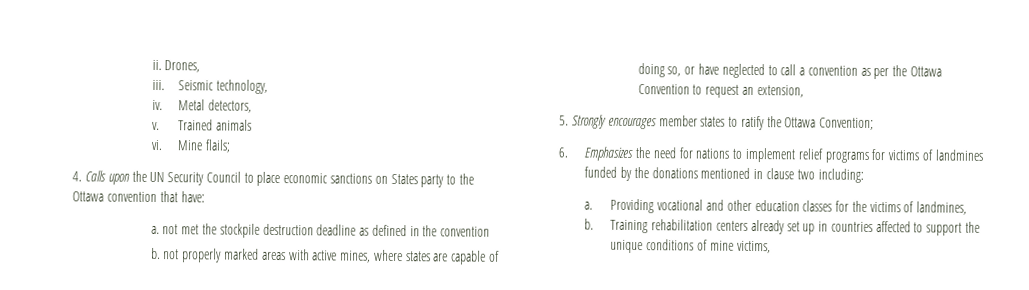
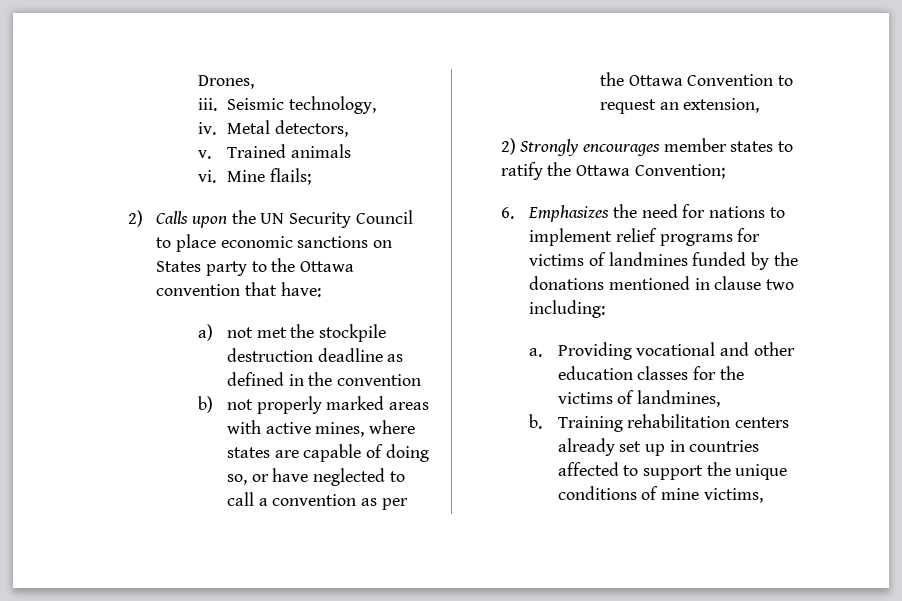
[151,59,162,71] ii. -> (198, 82) none
[72,171,83,182] 4. -> [127,210,143,227] 2)
[150,225,160,235] a. -> [198,324,214,341] a)
[150,247,161,260] b. -> [198,396,214,413] b)
[559,115,570,126] 5. -> [500,138,516,155] 2)

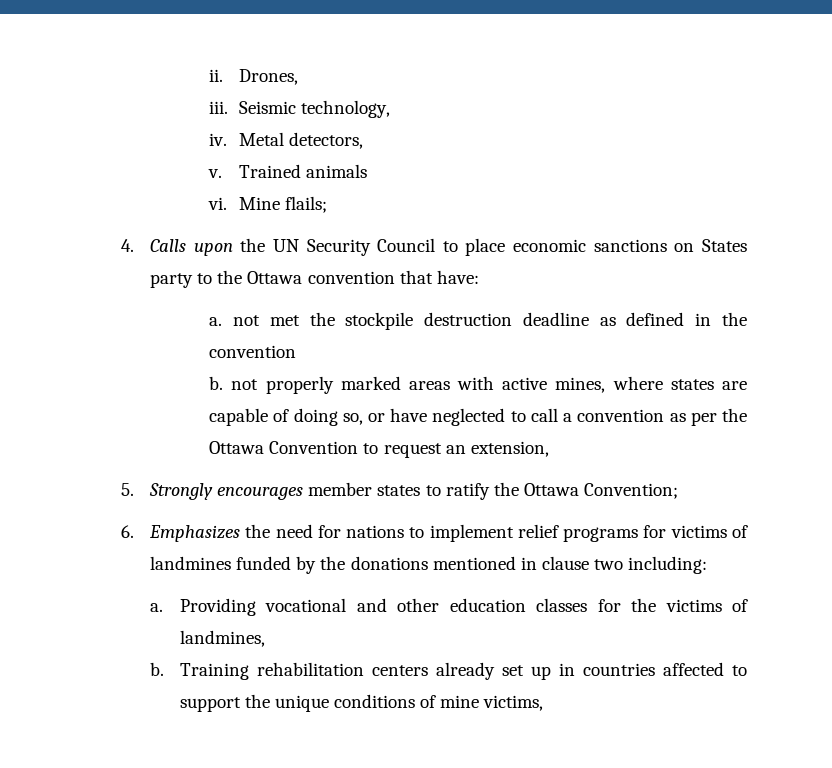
(198, 82) none -> [209,69,224,82] ii.
[127,210,143,227] 2) -> [120,239,134,252] 4.
[198,324,214,341] a) -> [209,317,223,326] a.
[198,396,214,413] b) -> [209,376,224,390] b.
[500,138,516,155] 2) -> [120,483,134,496] 5.

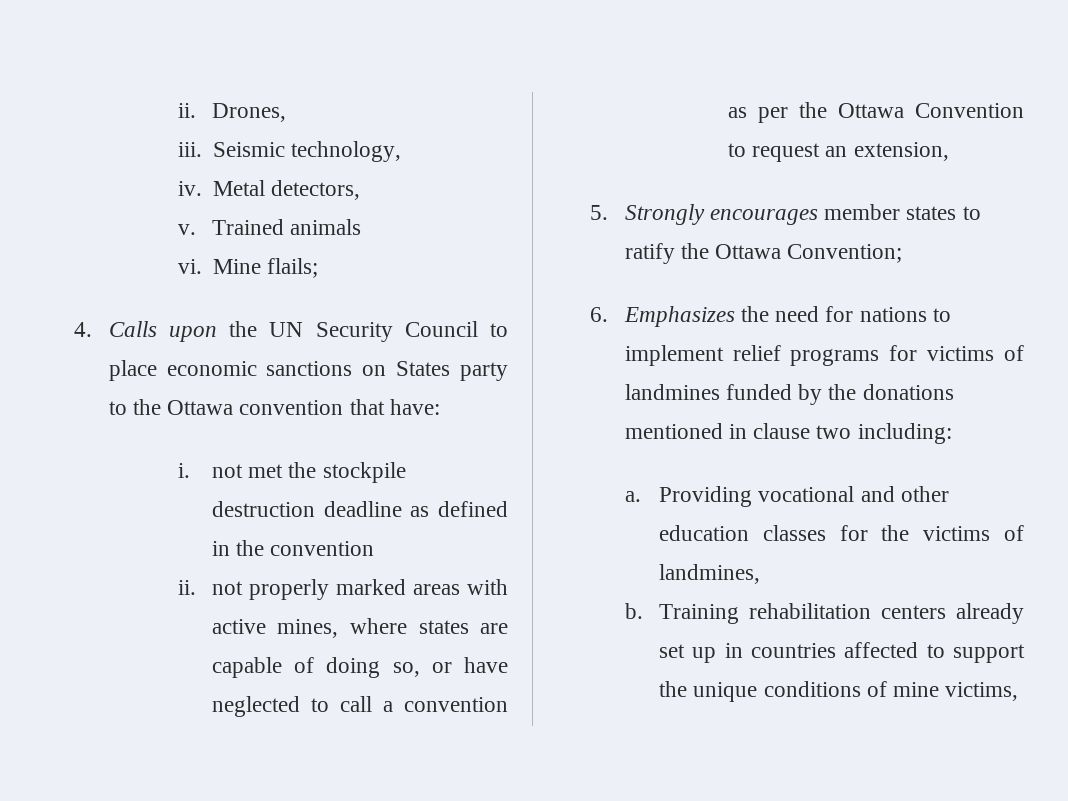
[209,317,223,326] a. -> [177,463,190,478] i.
[209,376,224,390] b. -> [177,580,196,595] ii.

